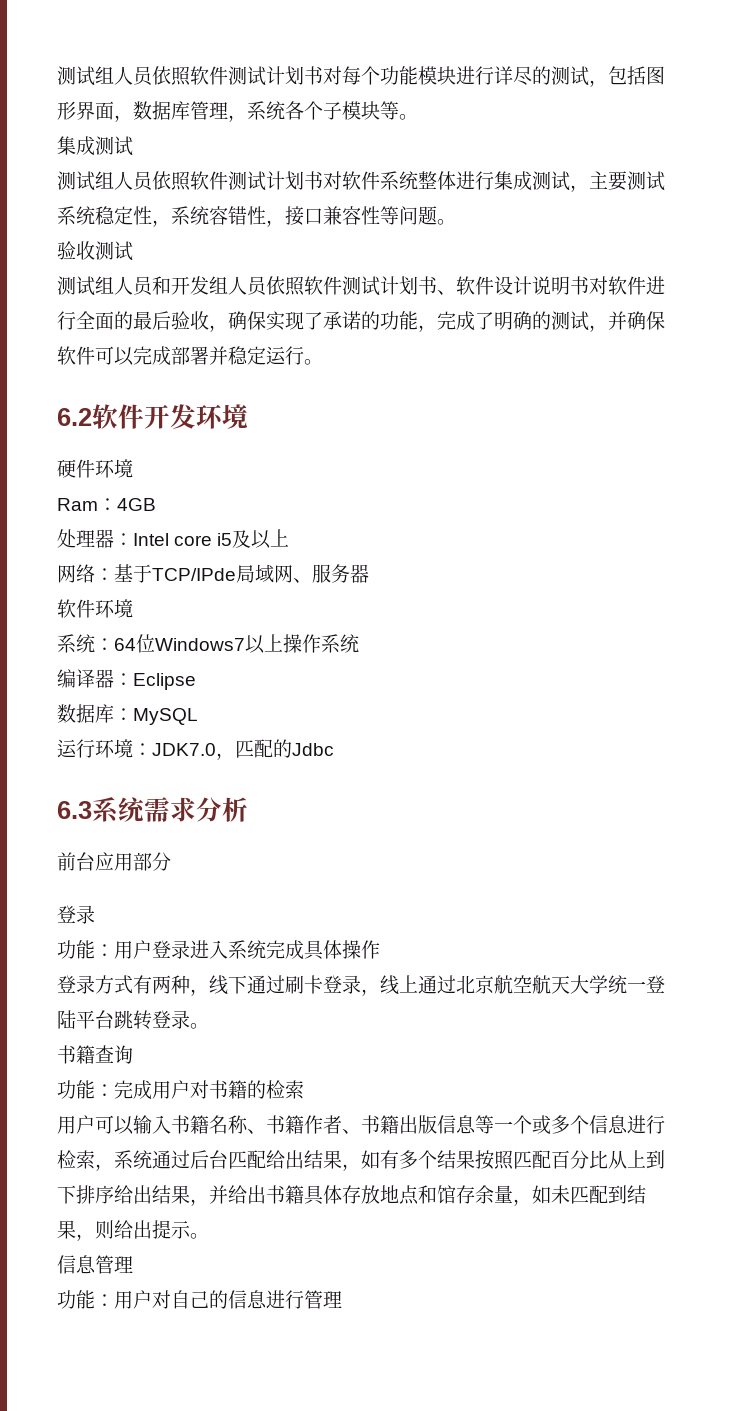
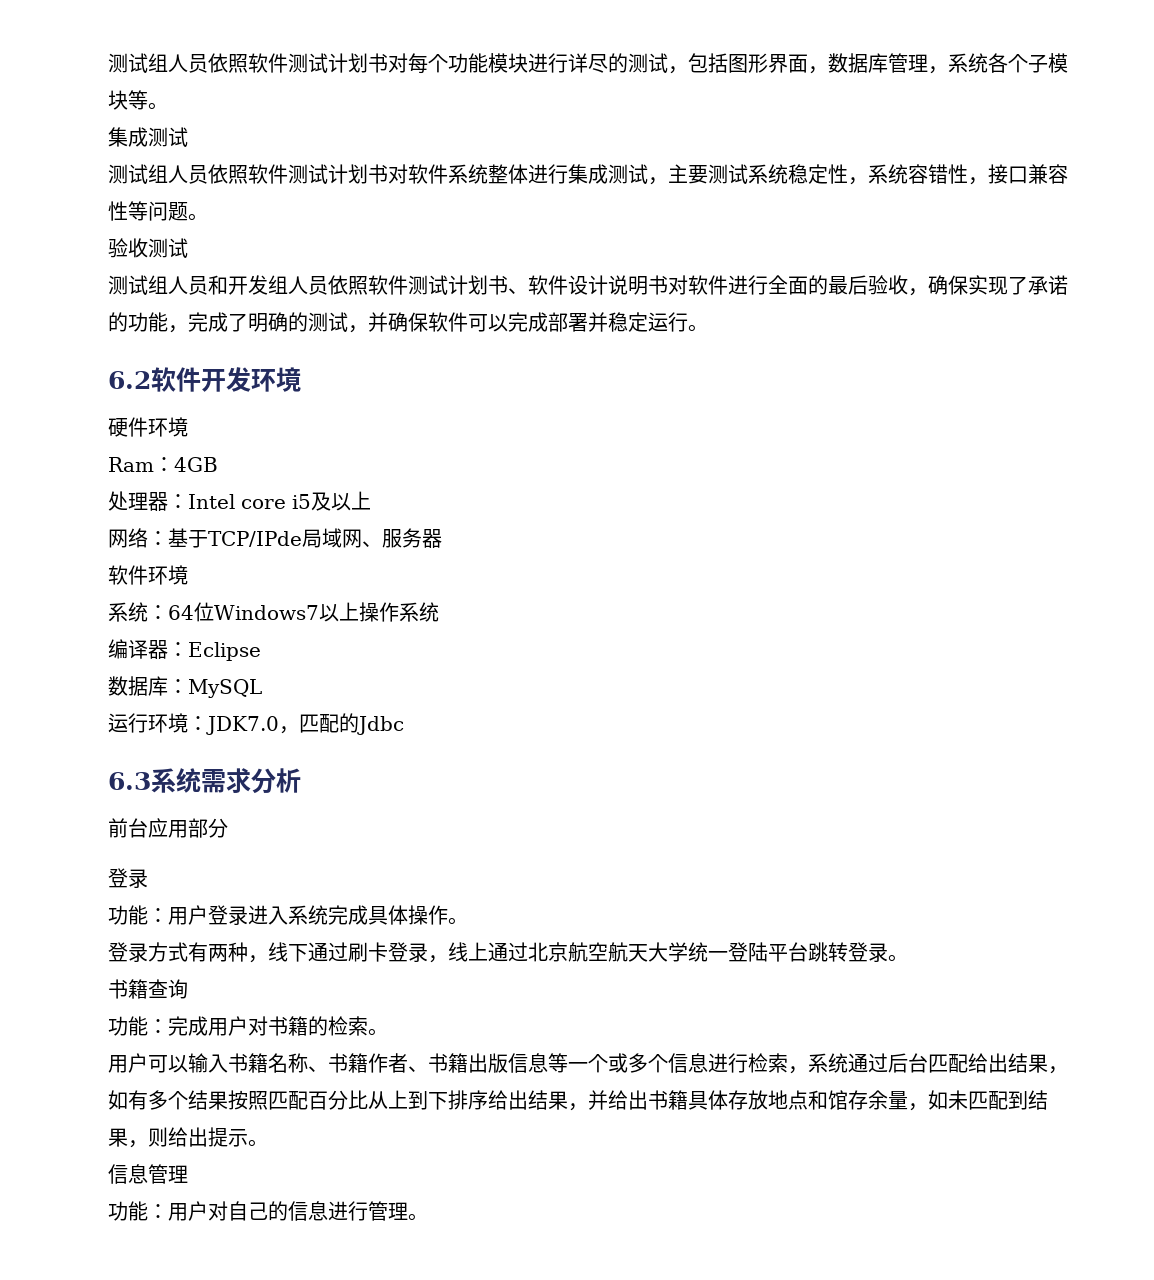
(380, 949) none -> [448,917,468,925] 。
(304, 1089) none -> [368,1028,388,1036] 。
(342, 1299) none -> [408,1213,428,1221] 。

